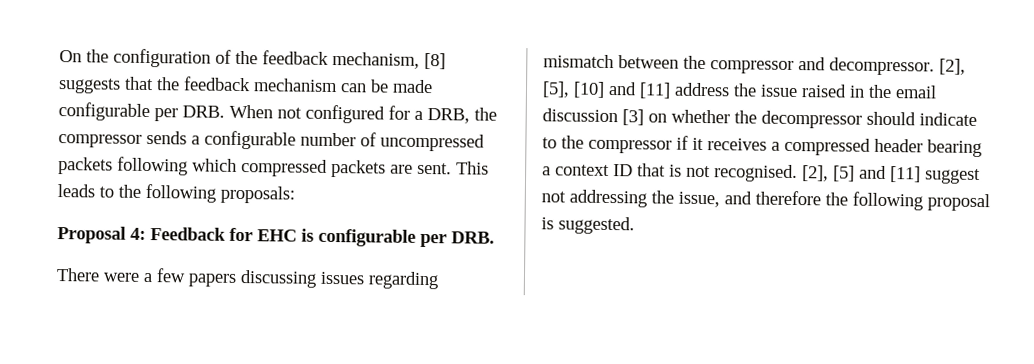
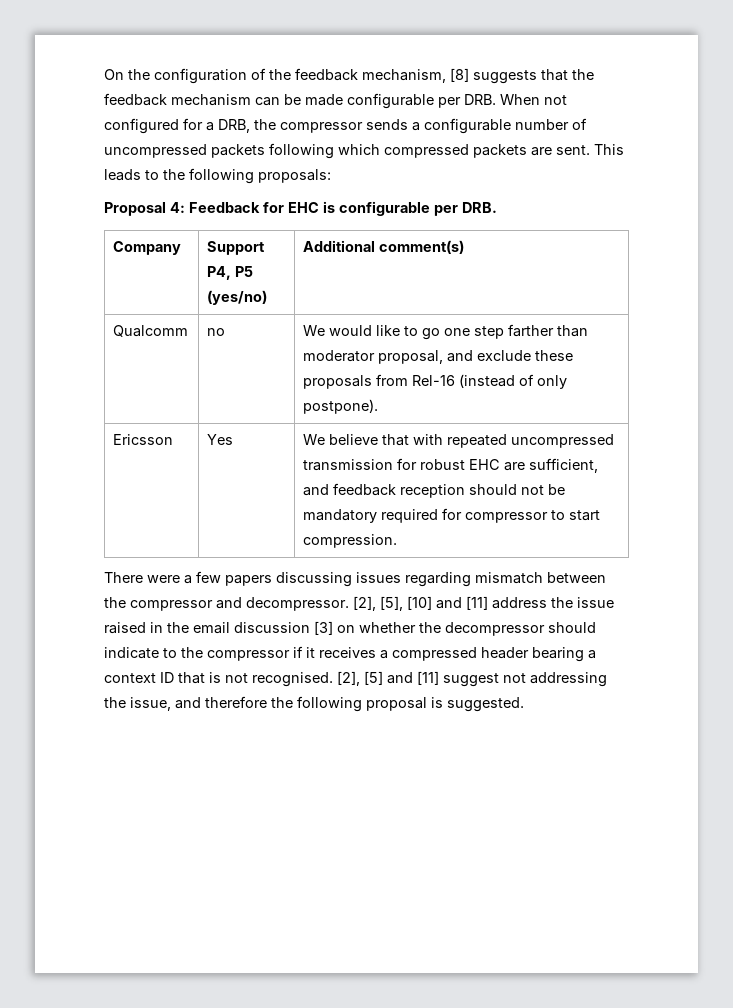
(495, 237) none -> [113,241,182,255] [207,241,266,255] [207,266,254,280] [207,290,268,305] [303,240,465,254] [113,325,189,337] [207,328,226,336] [303,324,589,340] [303,350,574,364] [303,374,568,389] [303,399,379,414] [113,434,174,445] [207,434,234,445] [303,434,615,448] [303,458,599,473] [303,483,566,498] [303,508,601,523] [303,534,398,548] // Company | Support P4, P5 (yes/no) | Additional comment(s) // Qualcomm | no | We would like to go one step farther than moderator proposal, and exclude these proposals from Rel-16 (instead of only postpone). // Ericsson | Yes | We believe that with repeated uncompressed transmission for robust EHC are sufficient, and feedback reception should not be mandatory required for compressor to start compression.

